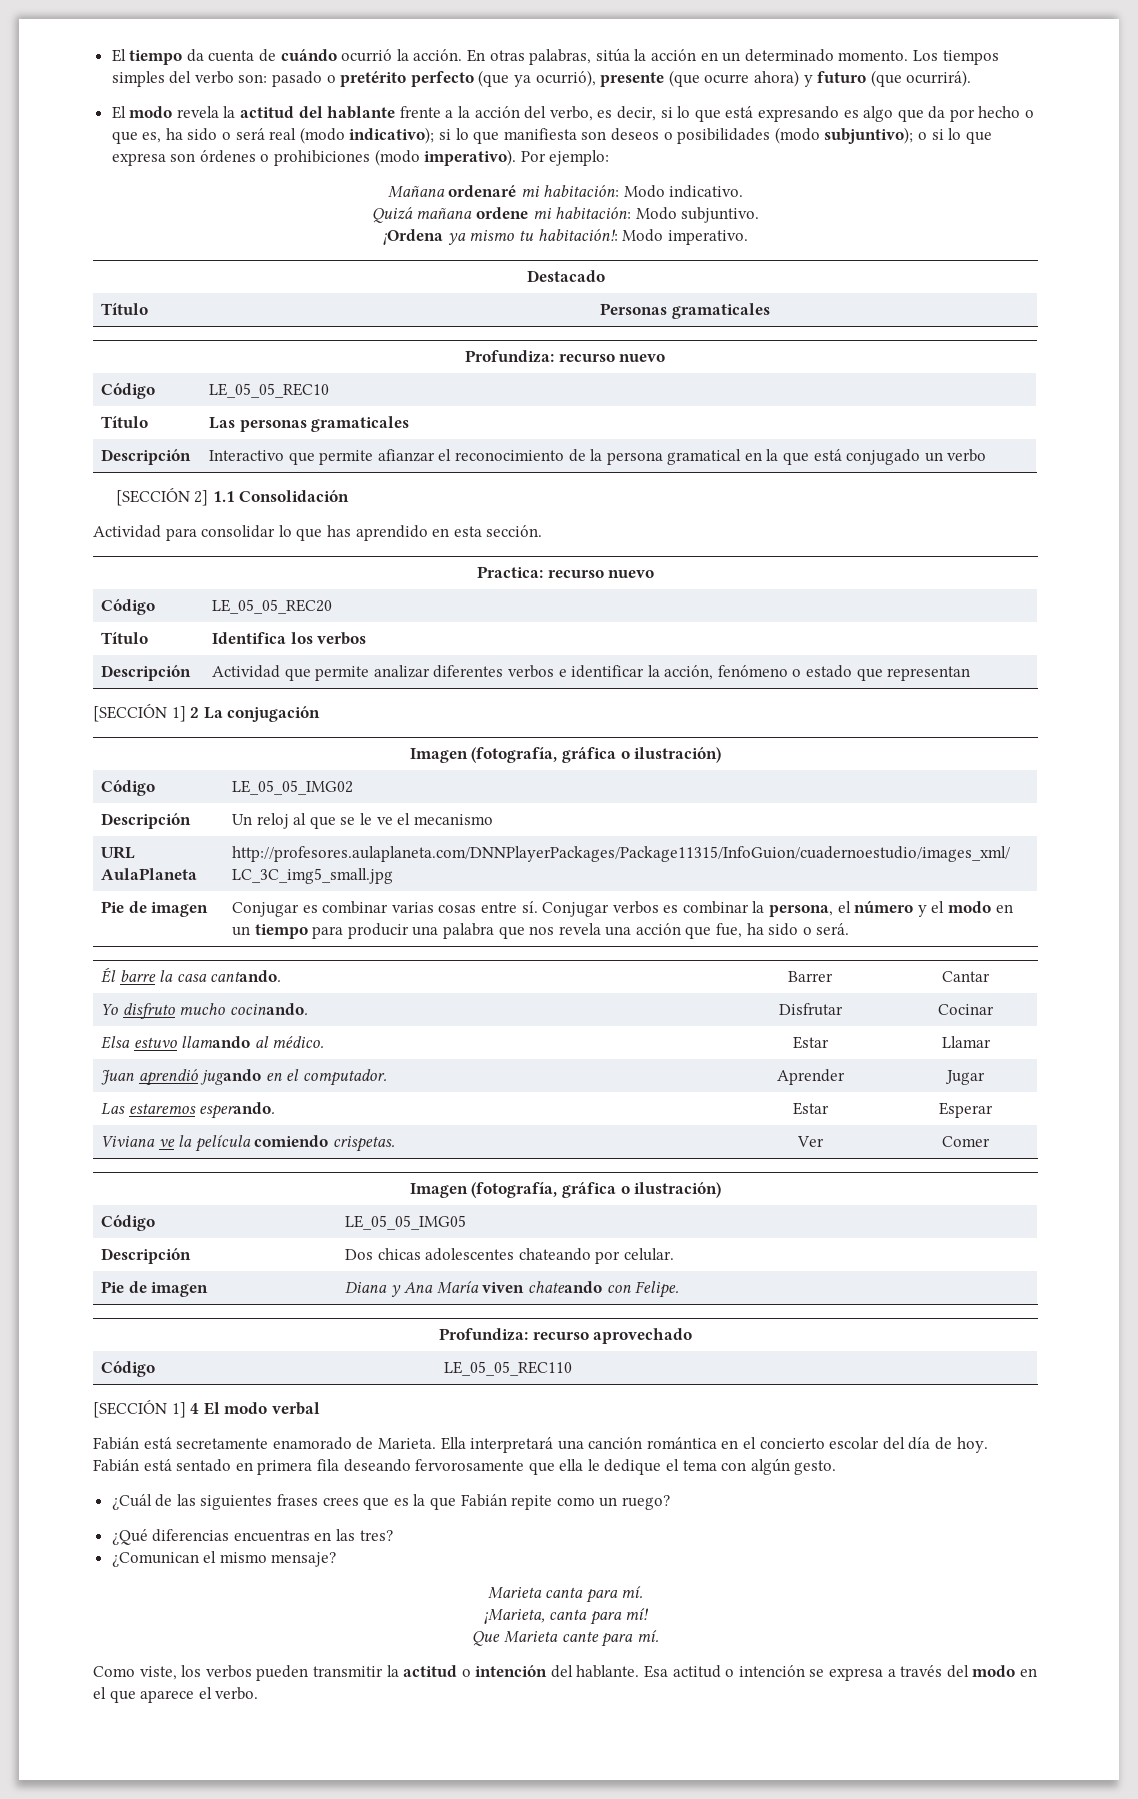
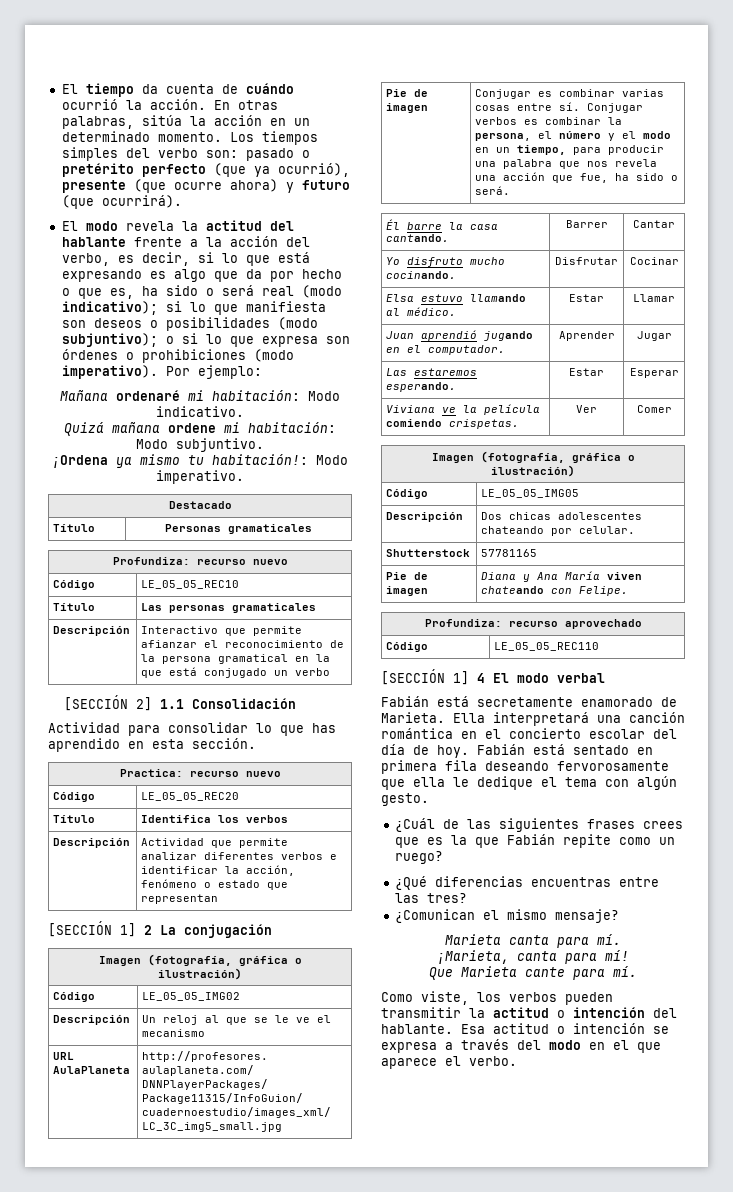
[254,924,308,939] tiempo -> [517,145,567,155] tiempo,
(674, 1254) none -> [386,549,471,557] [481,549,538,557] // Shutterstock | 57781165
[314,1532,332,1541] en -> [618,877,659,887] entre

